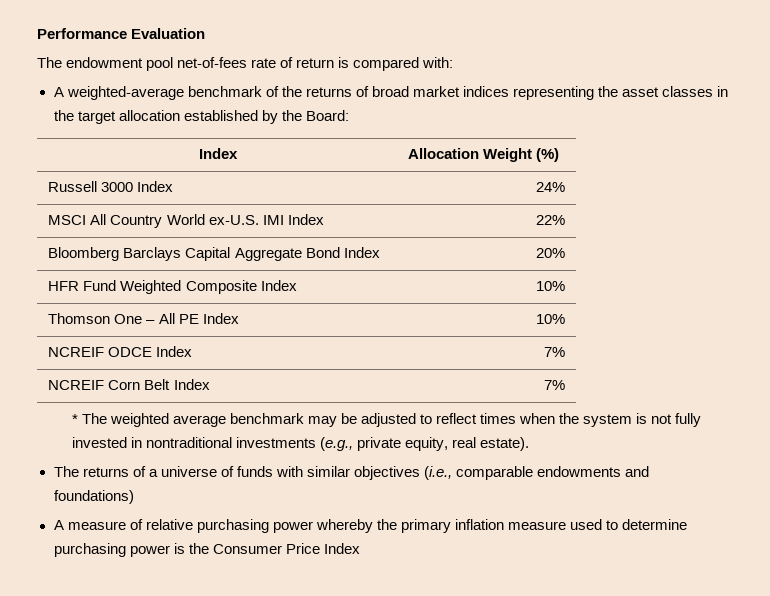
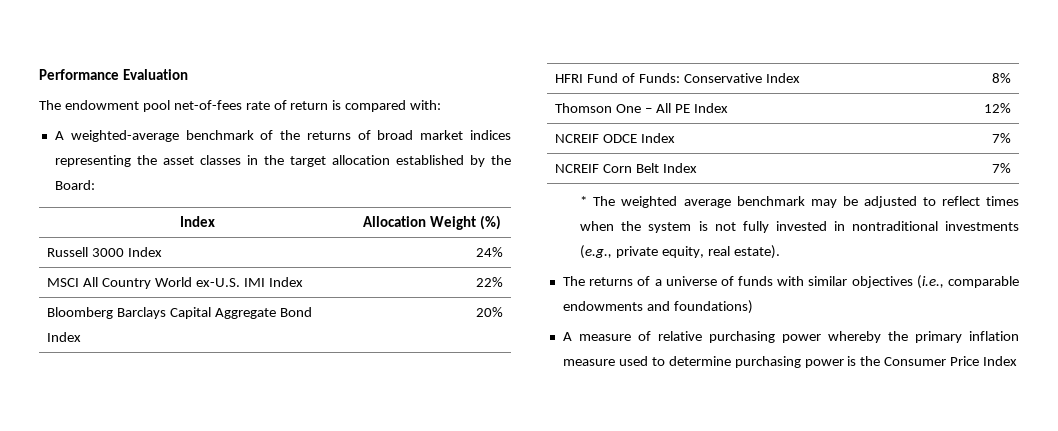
[48,280,297,294] [535,281,565,291] HFR Fund Weighted Composite Index | 10% -> [555,73,800,83] [991,73,1011,83] HFRI Fund of Funds: Conservative Index | 8%
[535,314,565,324] 10% -> [983,103,1011,113] 12%

